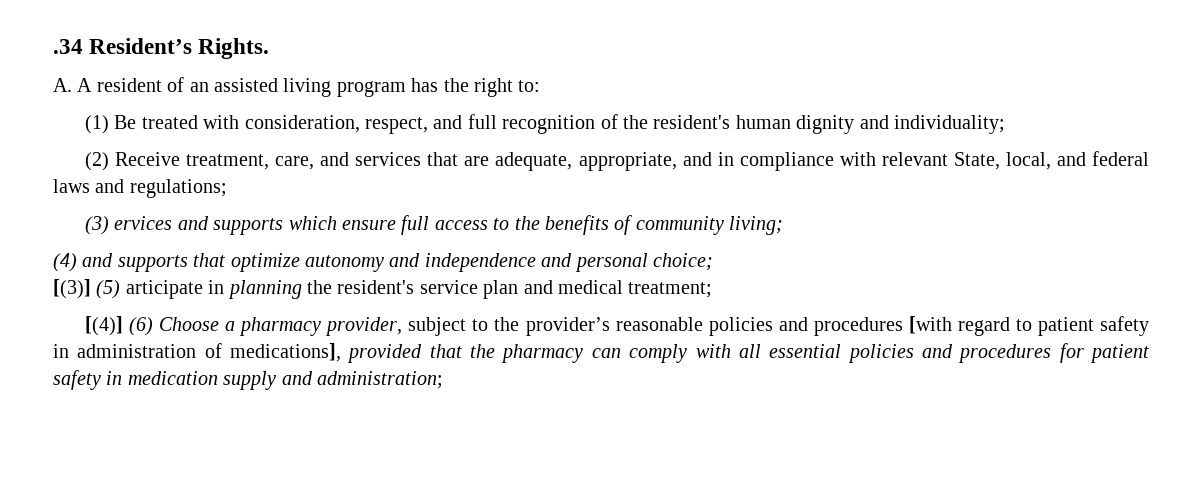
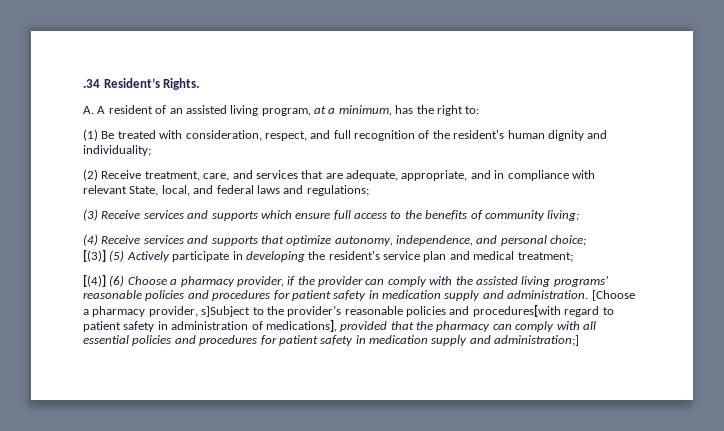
[336,81,406,97] program -> [261,105,392,116] program, at a minimum,
[114,216,173,230] ervices -> [101,210,184,219] Receive services
(77, 262) none -> [101,235,184,244] Receive services
[305,253,536,272] autonomy and independence -> [334,235,473,246] autonomy, independence,
[125,280,302,299] articipate in planning -> [126,251,305,262] Actively participate in developing
[408,317,467,336] subject -> [287,275,609,287] [83,290,635,301] [83,306,251,317] if the provider can comply with the assisted living programs’ reasonable policies and procedures for patient safety in medication supply and administration. [Choose a pharmacy provider, s]Subject
[813,316,952,336] procedures [with -> [472,304,561,317] procedures[with
[317,371,443,389] administration; -> [494,335,580,346] administration;]

